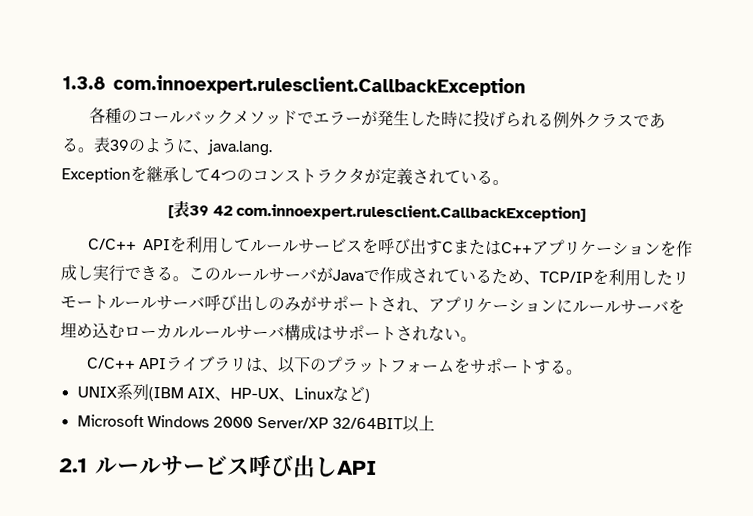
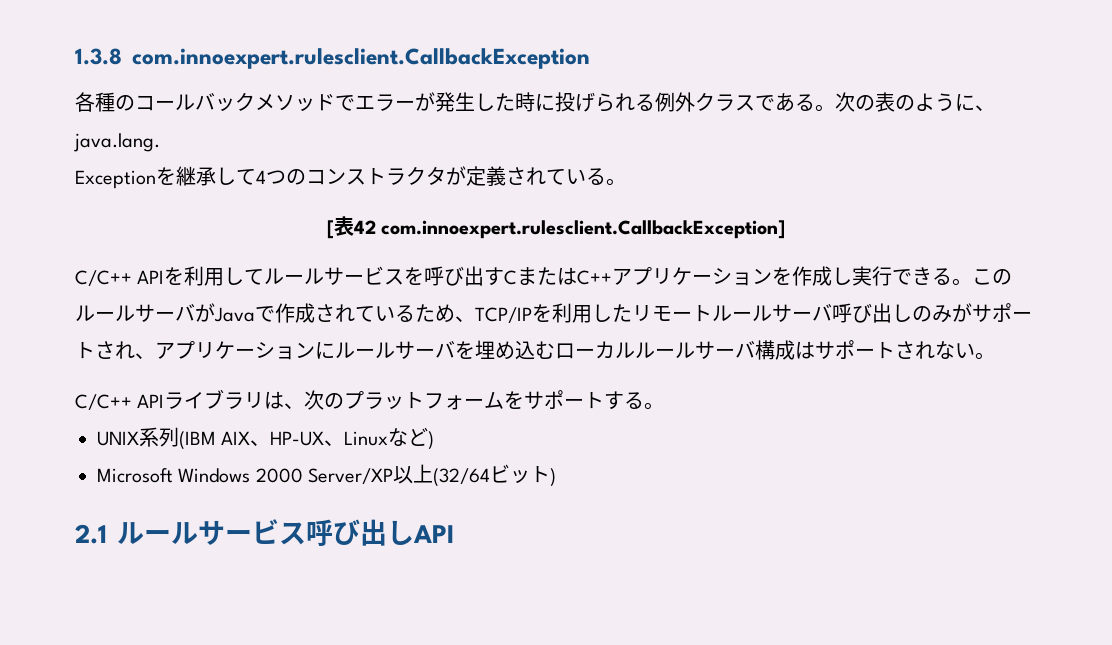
[93,136,130,153] 表39 -> [835,92,895,112] 次の表
[189,205,210,216] 39 -> (354, 226) none
[277,356,312,374] 以下 -> [304,390,325,410] 次
[331,417,403,430] 32/64BIT -> (394, 476) none
(435, 423) none -> [433,464,557,487] (32/64ビット)

